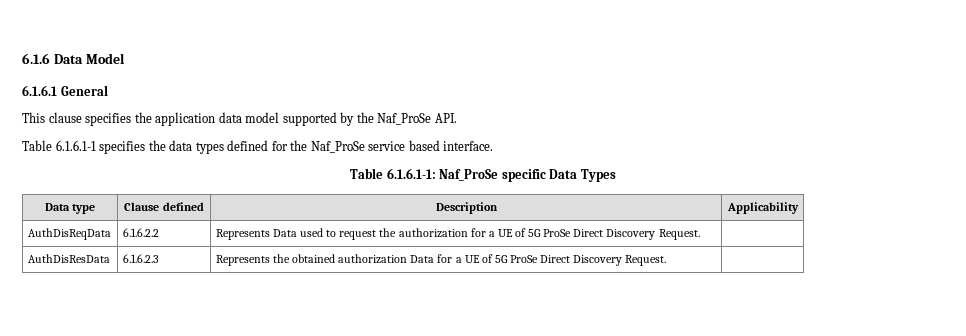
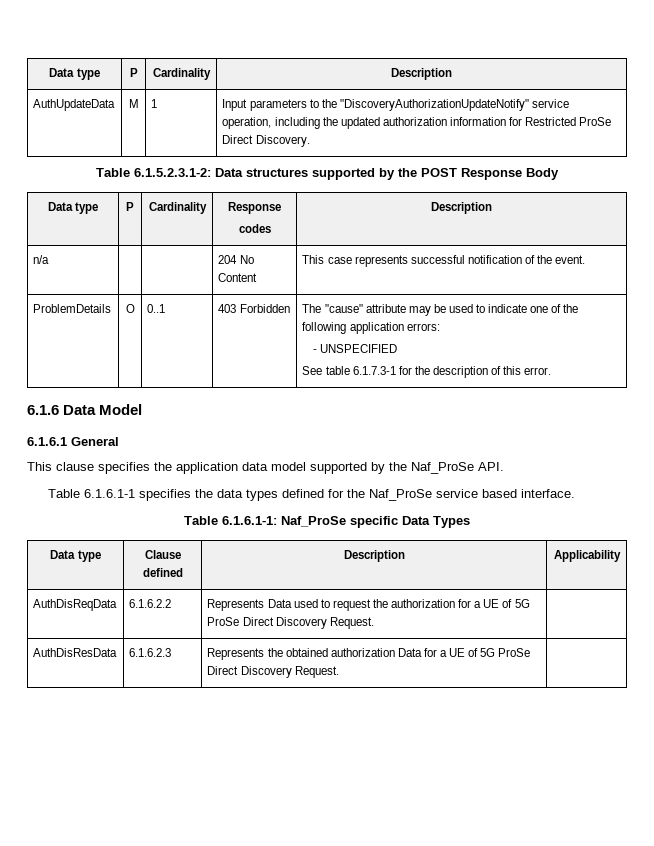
(22, 58) none -> [49,68,100,80] [129,68,138,77] [152,68,211,80] [391,68,452,80] [33,99,116,111] [128,99,139,108] [151,99,158,108] [222,99,569,111] [222,117,612,129] [222,135,310,147] [96,168,559,180] [47,202,99,214] [126,202,134,211] [148,202,207,214] [227,202,281,214] [238,224,271,233] [431,202,492,214] [33,255,50,264] [218,255,254,264] [218,273,258,282] [302,255,586,267] [33,304,112,313] [125,304,135,313] [147,304,166,313] [218,304,290,313] [302,304,579,316] [302,322,440,334] [312,344,397,353] [302,366,552,378] Data type | P | Cardinality | Description // AuthUpdateData | M | 1 | Input parameters to the "DiscoveryAuthorizationUpdateNotify" service operation, including the updated authorization information for Restricted ProSe Direct Discovery. // Table 6.1.5.2.3.1-2: Data structures supported by the POST Response Body // Data type | P | Cardinality | Response // codes | Description // n/a | | | 204 No Content | This case represents successful notification of the event. // ProblemDetails | O | 0..1 | 403 Forbidden | The "cause" attribute may be used to indicate one of the following application errors: // - UNSPECIFIED // See table 6.1.7.3-1 for the description of this error. //

